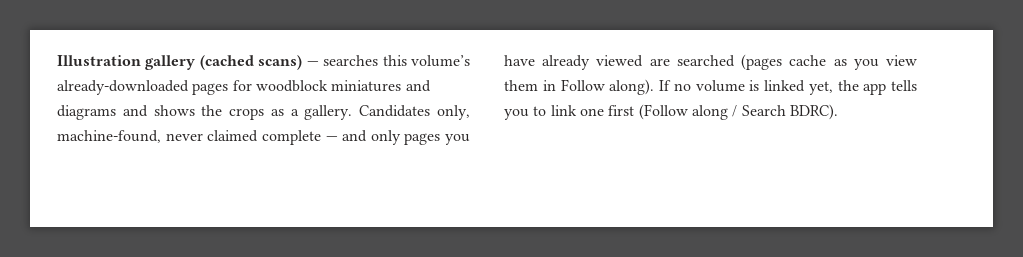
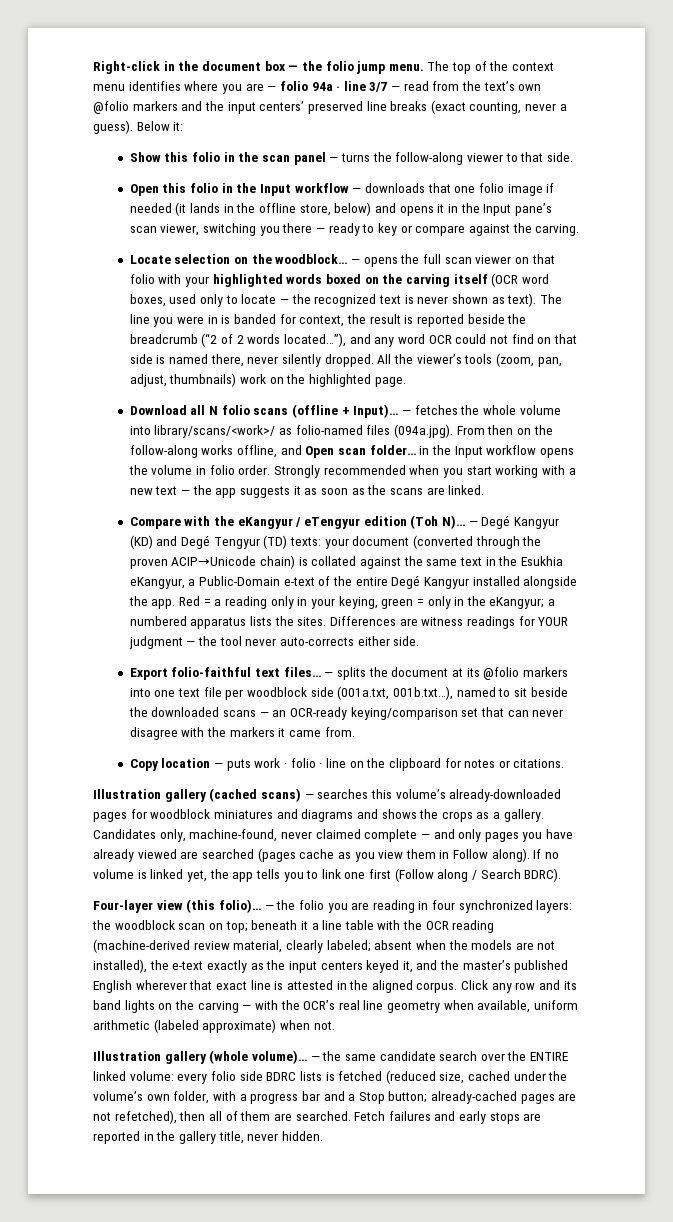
(57, 60) none -> [93,61,555,74] [93,81,542,94] [93,100,567,114] [93,120,184,134] [129,152,573,165] [129,183,555,196] [129,202,552,216] [129,223,580,236] [129,254,555,267] [129,273,549,287] [129,293,562,307] [129,314,527,327] [129,333,577,347] [129,353,562,367] [129,373,406,387] [129,404,561,418] [129,424,553,438] [129,445,574,458] [128,465,576,478] [129,485,485,498] [129,515,559,529] [129,535,542,549] [129,555,563,569] [129,575,578,589] [128,596,556,609] [129,616,569,629] [128,636,420,649] [129,667,568,680] [129,686,568,700] [128,707,564,720] [129,727,355,740] [129,758,565,771] Right-click in the document box — the folio jump menu. The top of the context menu identifies where you are — folio 94a · line 3/7 — read from the text’s own @folio markers and the input centers’ preserved line breaks (exact counting, never a guess). Below it: // Show this folio in the scan panel — turns the follow-along viewer to that side. // Open this folio in the Input workflow — downloads that one folio image if needed (it lands in the offline store, below) and opens it in the Input pane’s scan viewer, switching you there — ready to key or compare against the carving. // Locate selection on the woodblock… — opens the full scan viewer on that folio with your highlighted words boxed on the carving itself (OCR word boxes, used only to locate — the recognized text is never shown as text). The line you were in is banded for context, the result is reported beside the breadcrumb (“2 of 2 words located…”), and any word OCR could not find on that side is named there, never silently dropped. All the viewer’s tools (zoom, pan, adjust, thumbnails) work on the highlighted page. // Download all N folio scans (offline + Input)… — fetches the whole volume into library/scans/<work>/ as folio-named files (094a.jpg). From then on the follow-along works offline, and Open scan folder… in the Input workflow opens the volume in folio order. Strongly recommended when you start working with a new text — the app suggests it as soon as the scans are linked. // Compare with the eKangyur / eTengyur edition (Toh N)… — Degé Kangyur (KD) and Degé Tengyur (TD) texts: your document (converted through the proven ACIP→Unicode chain) is collated against the same text in the Esukhia eKangyur, a Public-Domain e-text of the entire Degé Kangyur installed alongside the app. Red = a reading only in your keying, green = only in the eKangyur; a numbered apparatus lists the sites. Differences are witness readings for YOUR judgment — the tool never auto-corrects either side. // Export folio-faithful text files… — splits the document at its @folio markers into one text file per woodblock side (001a.txt, 001b.txt…), named to sit beside the downloaded scans — an OCR-ready keying/comparison set that can never disagree with the markers it came from. // Copy location — puts work · folio · line on the clipboard for notes or citations. //
(838, 112) none -> [93,899,573,913] [92,920,495,933] [93,939,556,953] [93,959,569,973] [93,980,577,993] [93,1000,579,1013] [93,1019,335,1033] [93,1050,569,1064] [93,1070,568,1084] [93,1091,577,1104] [93,1110,542,1124] [93,1131,323,1144] // Four-layer view (this folio)… — the folio you are reading in four synchronized layers: the woodblock scan on top; beneath it a line table with the OCR reading (machine-derived review material, clearly labeled; absent when the models are not installed), the e-text exactly as the input centers keyed it, and the master’s published English wherever that exact line is attested in the aligned corpus. Click any row and its band lights on the carving — with the OCR’s real line geometry when available, uniform arithmetic (labeled approximate) when not. // Illustration gallery (whole volume)… — the same candidate search over the ENTIRE linked volume: every folio side BDRC lists is fetched (reduced size, cached under the volume’s own folder, with a progress bar and a Stop button; already-cached pages are not refetched), then all of them are searched. Fetch failures and early stops are reported in the gallery title, never hidden.

